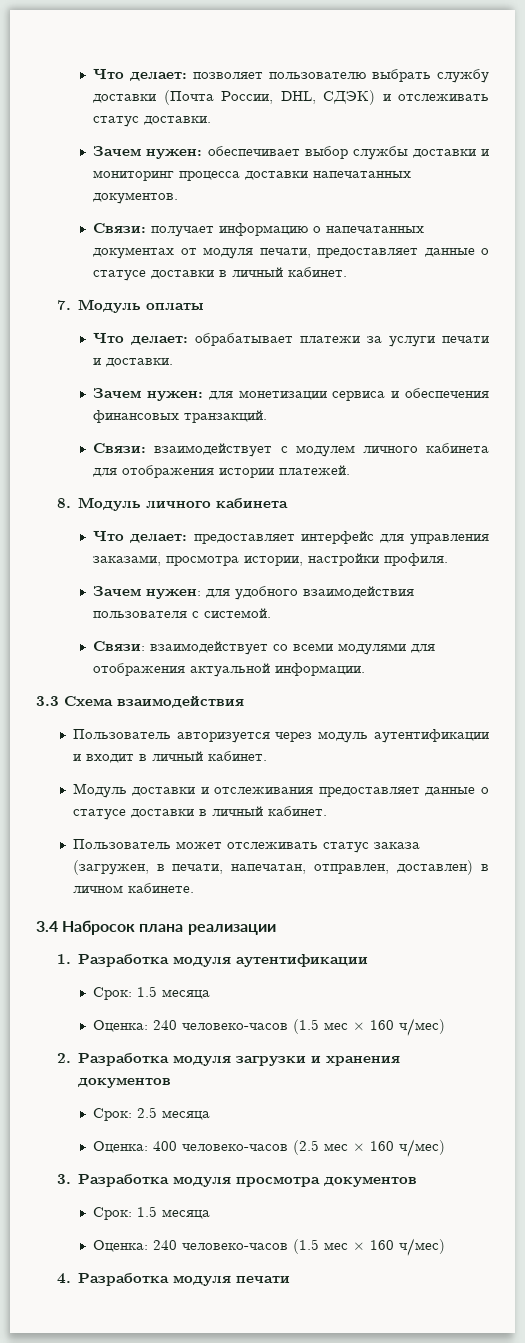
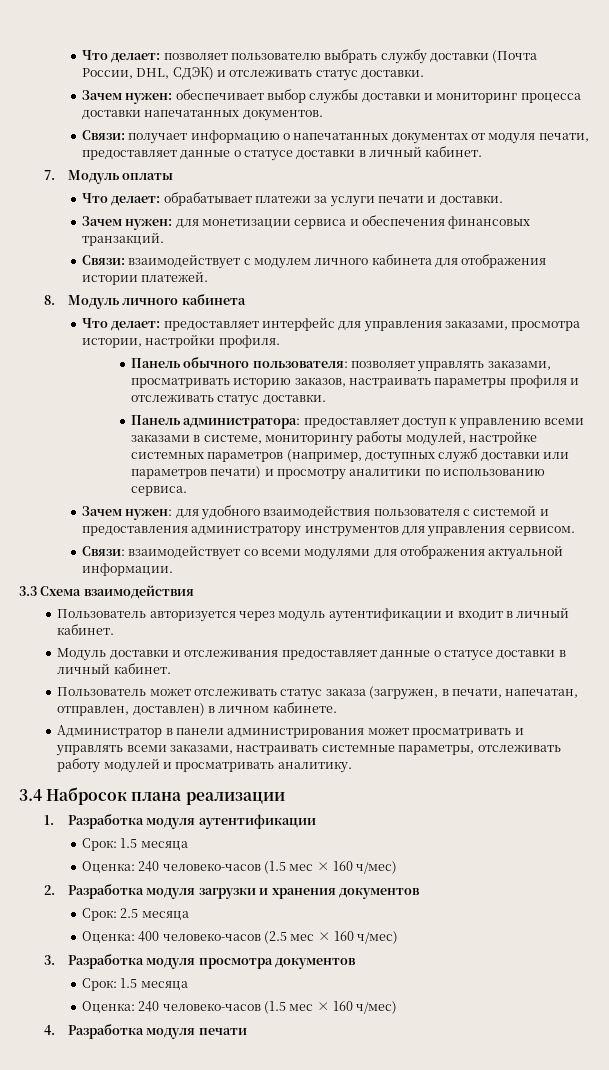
(449, 559) none -> [130,356,551,372] [130,375,580,388] [130,394,326,406] [130,415,585,429] [130,431,538,446] [130,448,570,463] [130,466,546,480] [130,486,187,496] // Панель обычного пользователя: позволяет управлять заказами, просматривать историю заказов, настраивать параметры профиля и отслеживать статус доставки. // Панель администратора: предоставляет доступ к управлению всеми заказами в системе, мониторингу работы модулей, настройке системных параметров (например, доступных служб доставки или параметров печати) и просмотру аналитики по использованию сервиса.
[204,608,272,618] системой. -> [473,505,549,516] [81,526,575,537] системой и предоставления администратору инструментов для управления сервисом.
(194, 888) none -> [57,725,524,738] [56,744,561,756] [57,758,352,773] // Администратор в панели администрирования может просматривать и управлять всеми заказами, настраивать системные параметры, отслеживать работу модулей и просматривать аналитику.

